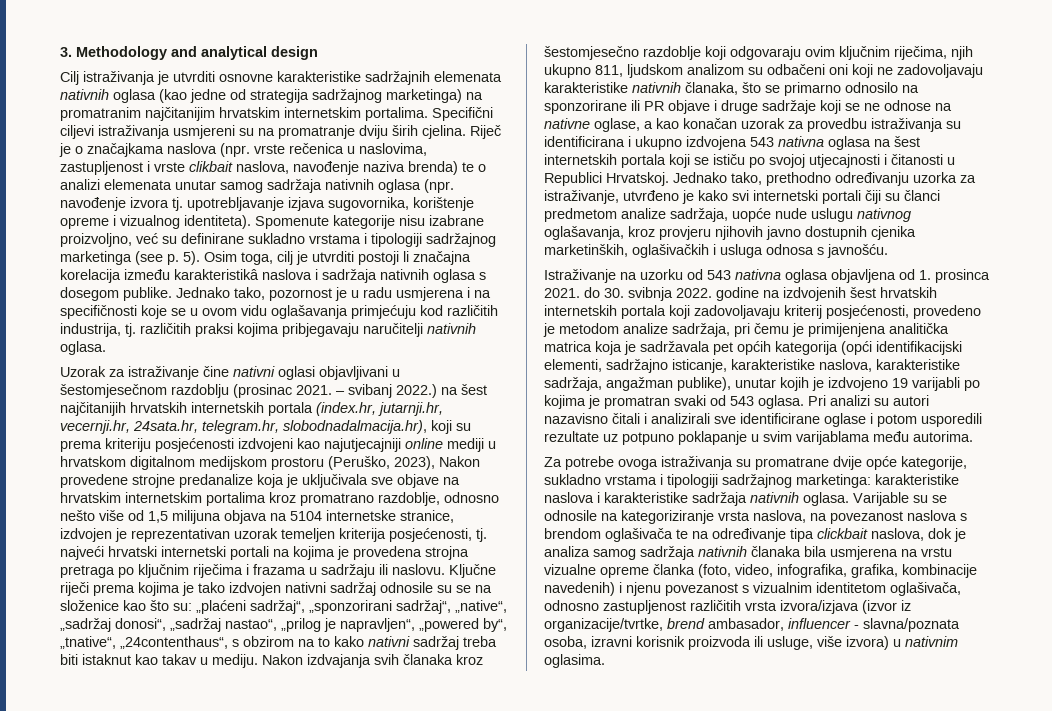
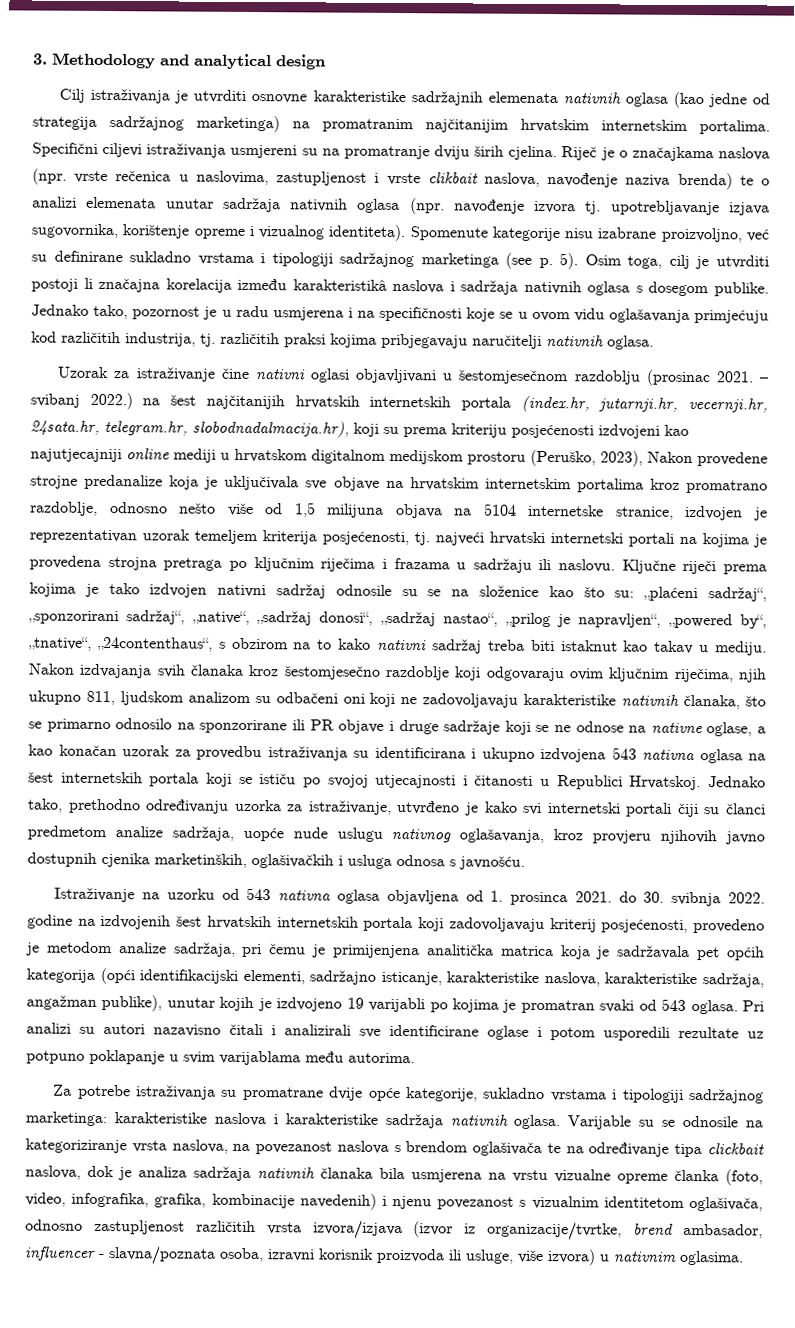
[220,182,263,193] samog -> (214, 203) none
[281,528,335,542] temeljen -> [194,529,258,545] temeljem
[618,459,658,470] ovoga -> (131, 1092) none
[593,549,636,560] samog -> (187, 1172) none

